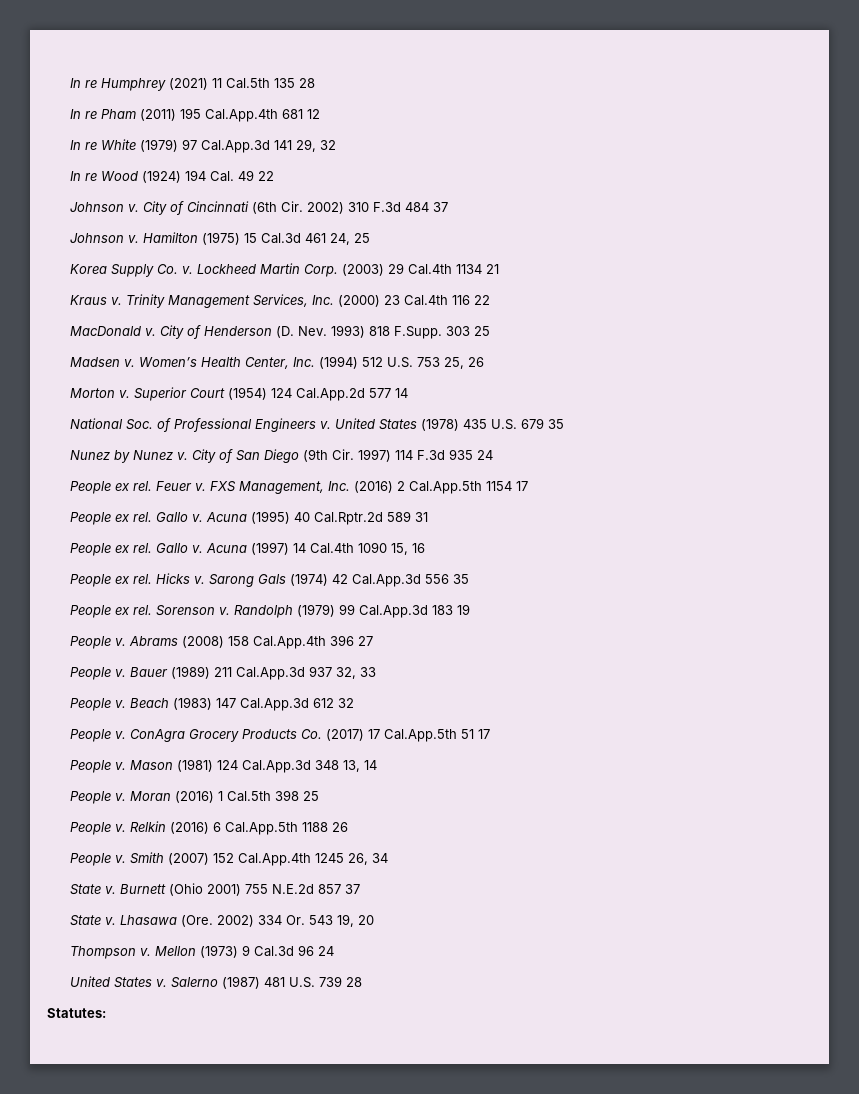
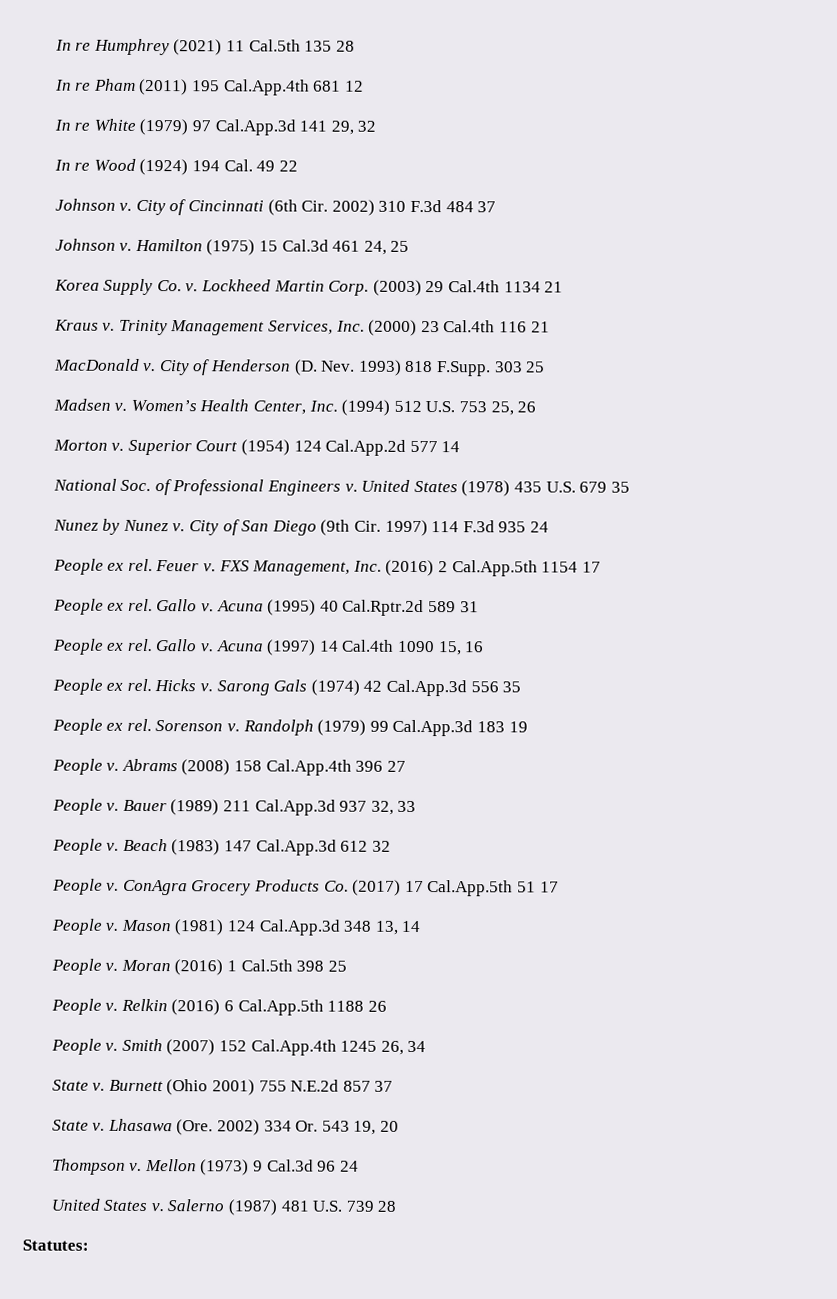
[473,295,490,305] 22 -> [530,321,550,333] 21

